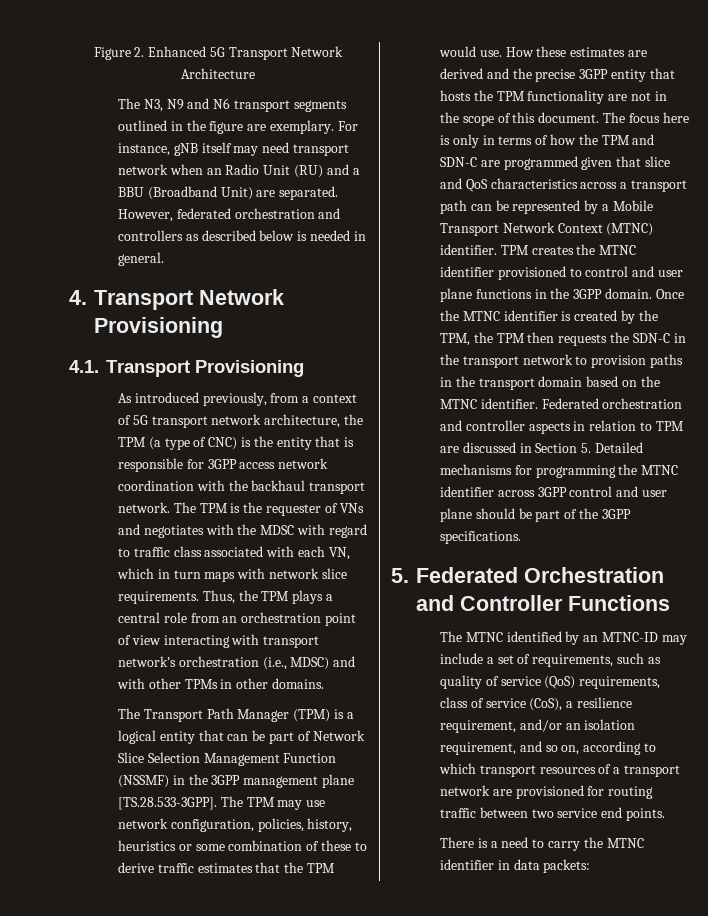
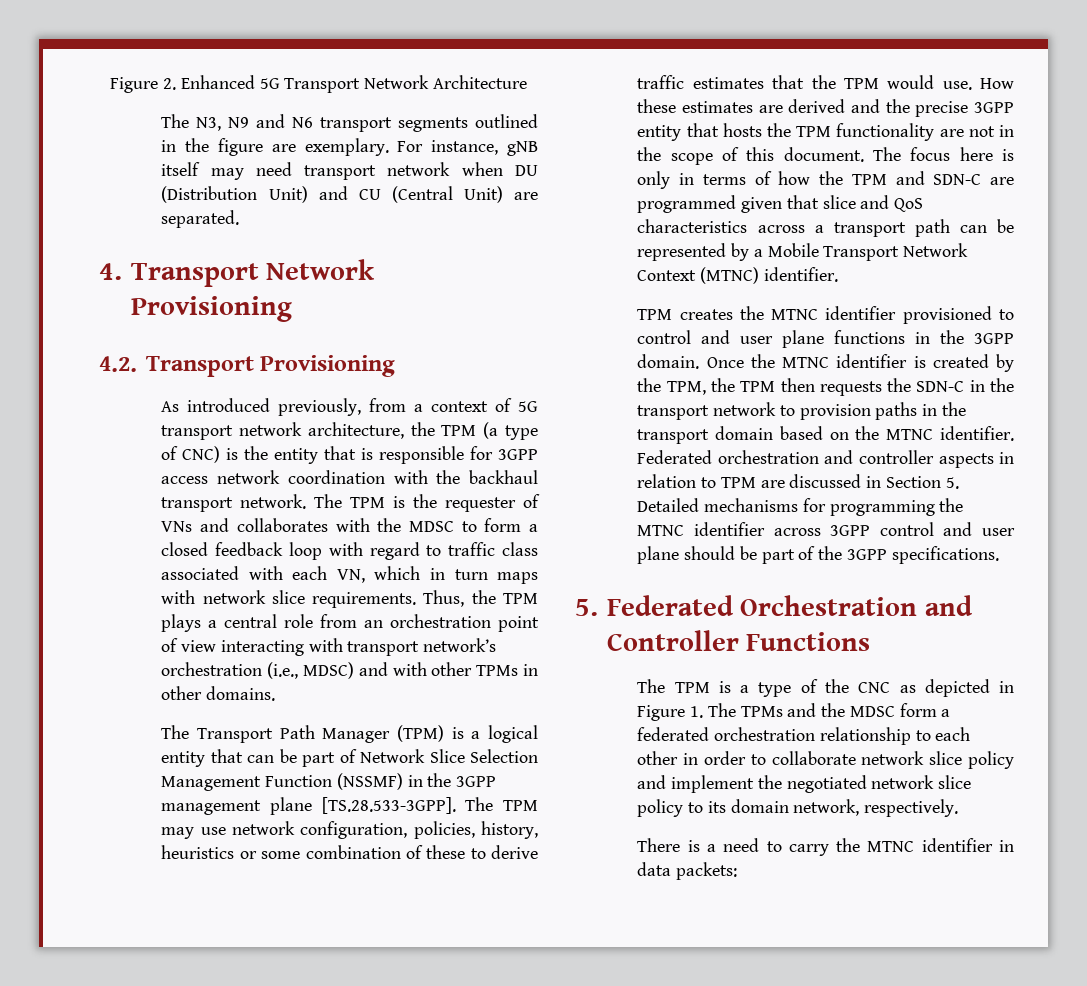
[206,164,360,178] [118,186,339,200] [118,208,341,222] [118,230,366,241] [118,252,165,266] an Radio Unit (RU) and a BBU (Broadband Unit) are separated. However, federated orchestration and controllers as described below is needed in general. -> [515,165,538,176] [161,186,538,203] [161,210,240,228] DU (Distribution Unit) and CU (Central Unit) are separated.
[69,360,99,373] 4.1. -> [99,356,137,372] 4.2.
[143,525,204,538] negotiates -> [236,518,328,532] collaborates
(295, 530) none -> [461,518,538,532] [161,542,323,560] to form a closed feedback loop
(498, 249) none -> (838, 274) //
[465,631,687,645] [440,653,661,667] [440,675,661,689] [440,697,632,711] [440,719,636,733] [440,741,656,755] [439,763,680,777] [440,785,654,799] [440,807,665,821] MTNC identified by an MTNC-ID may include a set of requirements, such as quality of service (QoS) requirements, class of service (CoS), a resilience requirement, and/or an isolation requirement, and so on, according to which transport resources of a transport network are provisioned for routing traffic between two service end points. -> [674,679,1015,697] [637,703,951,721] [637,727,971,745] [637,751,1014,769] [637,775,972,793] [637,799,959,817] TPM is a type of the CNC as depicted in Figure 1. The TPMs and the MDSC form a federated orchestration relationship to each other in order to collaborate network slice policy and implement the negotiated network slice policy to its domain network, respectively.

